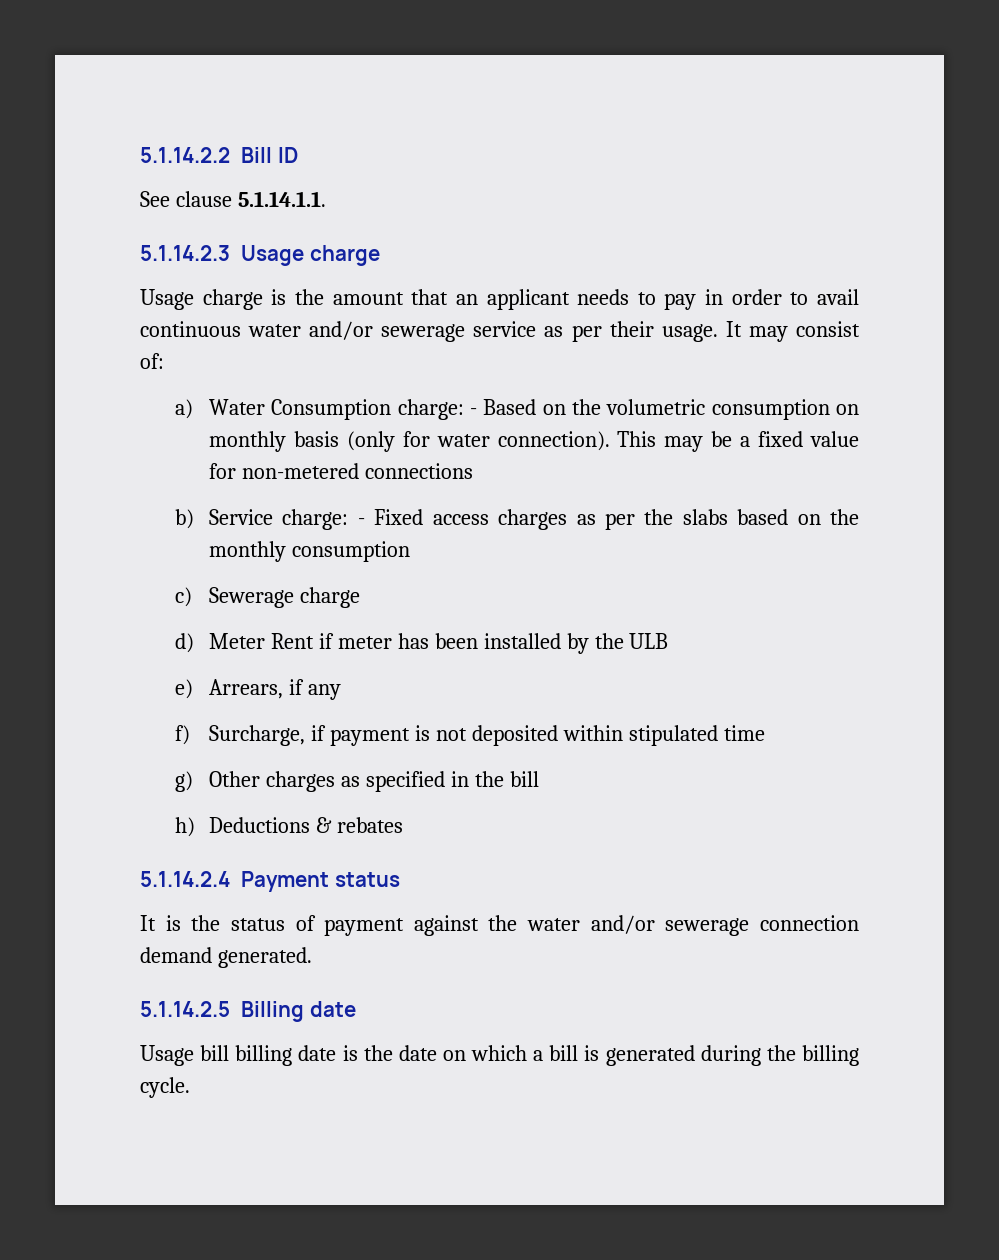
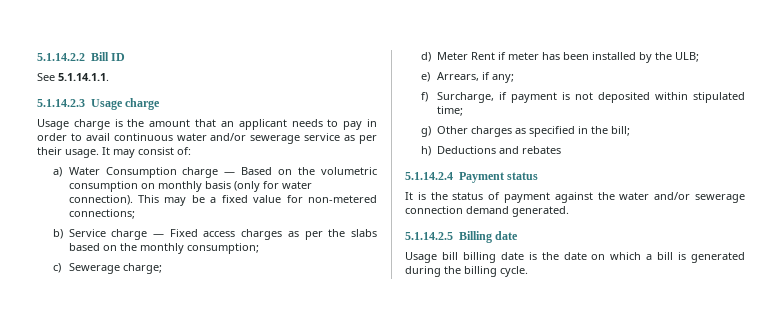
[175,191,232,207] clause -> (55, 77) none
[397,399,478,420] charge: - -> [182,167,236,178] charge —
[364,463,473,479] connections -> [68,209,135,219] connections;
[282,509,365,530] charge: - -> [111,229,165,240] charge —
[291,541,410,562] consumption -> [186,243,259,254] consumption;
[299,587,360,608] charge -> [122,263,162,274] charge;
[629,633,669,649] ULB -> [674,52,699,62] ULB;
[307,684,341,700] any -> [491,74,514,83] any;
[723,725,765,741] time -> [436,106,463,116] time;
[509,771,539,787] bill -> [610,126,630,136] bill;
[315,817,332,833] & -> [498,146,519,154] and

